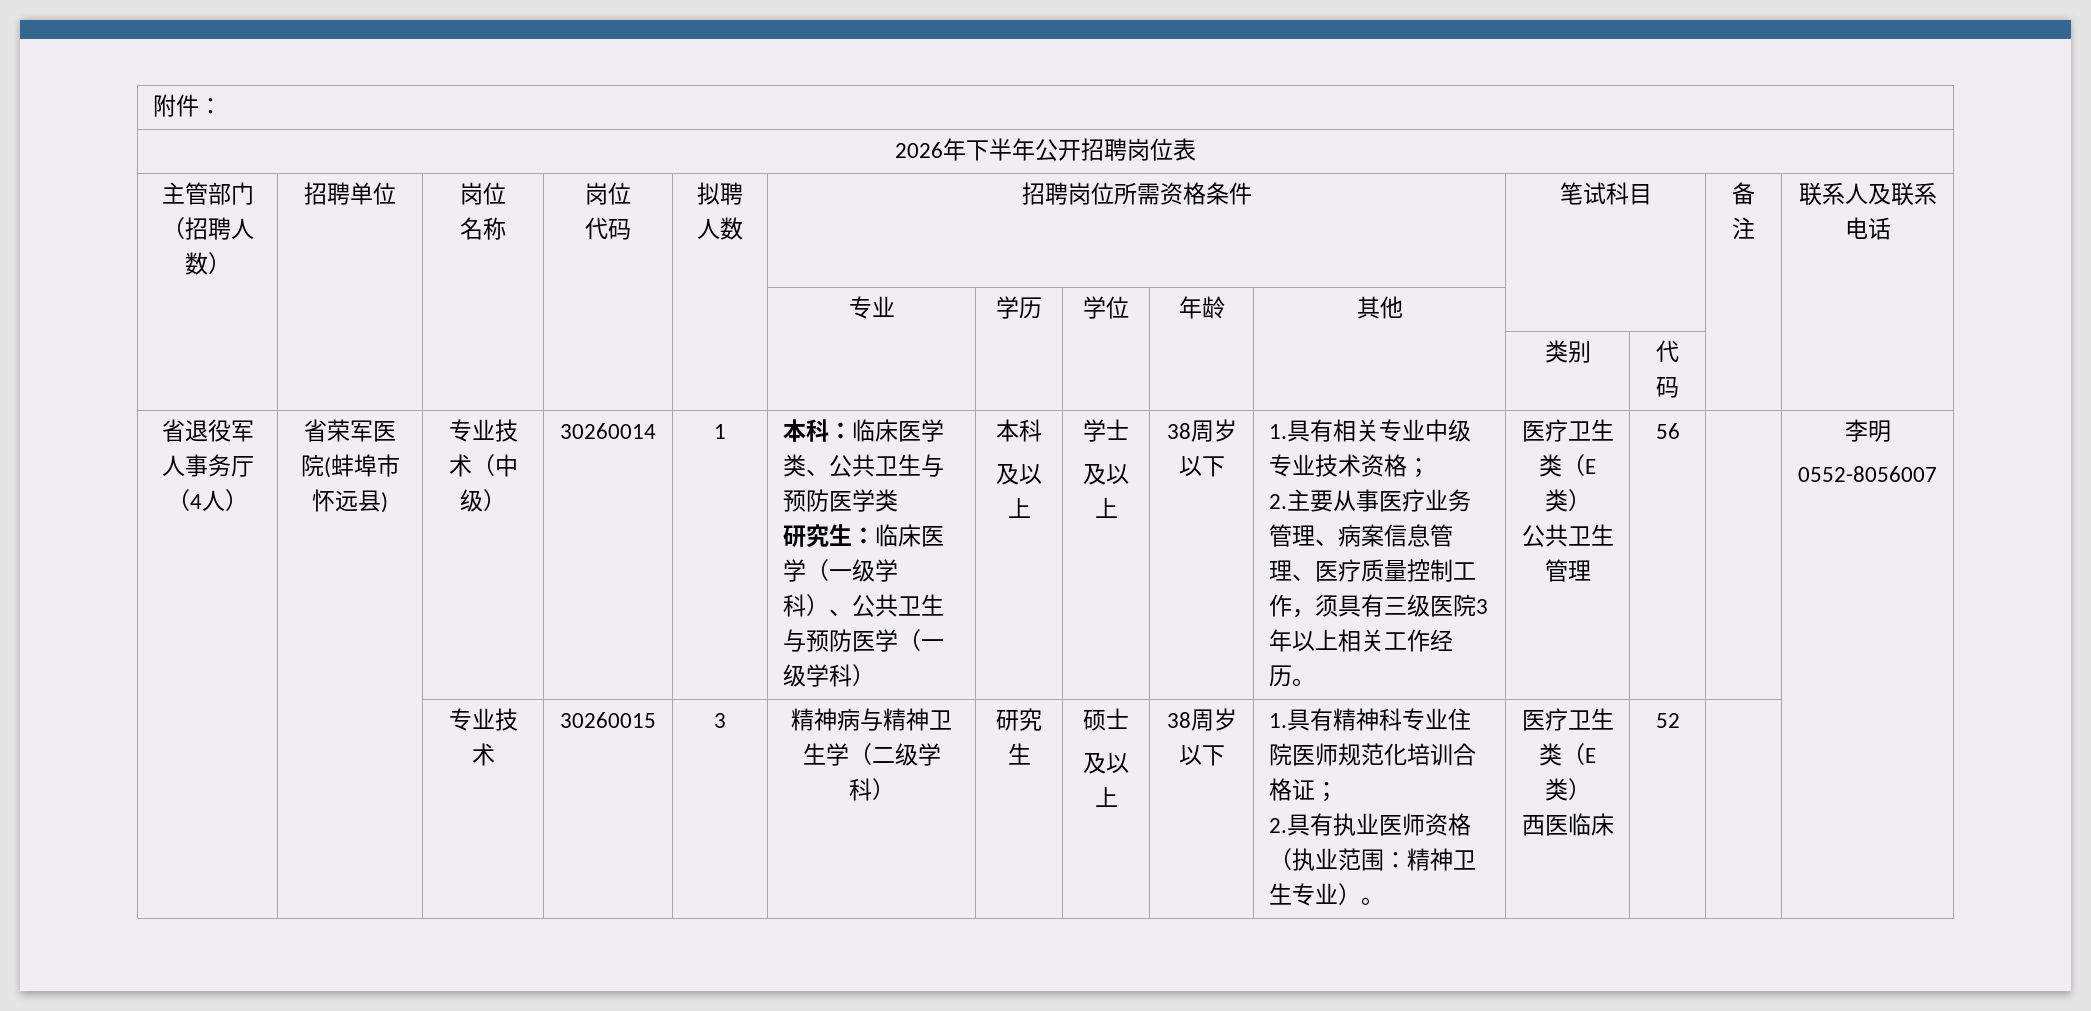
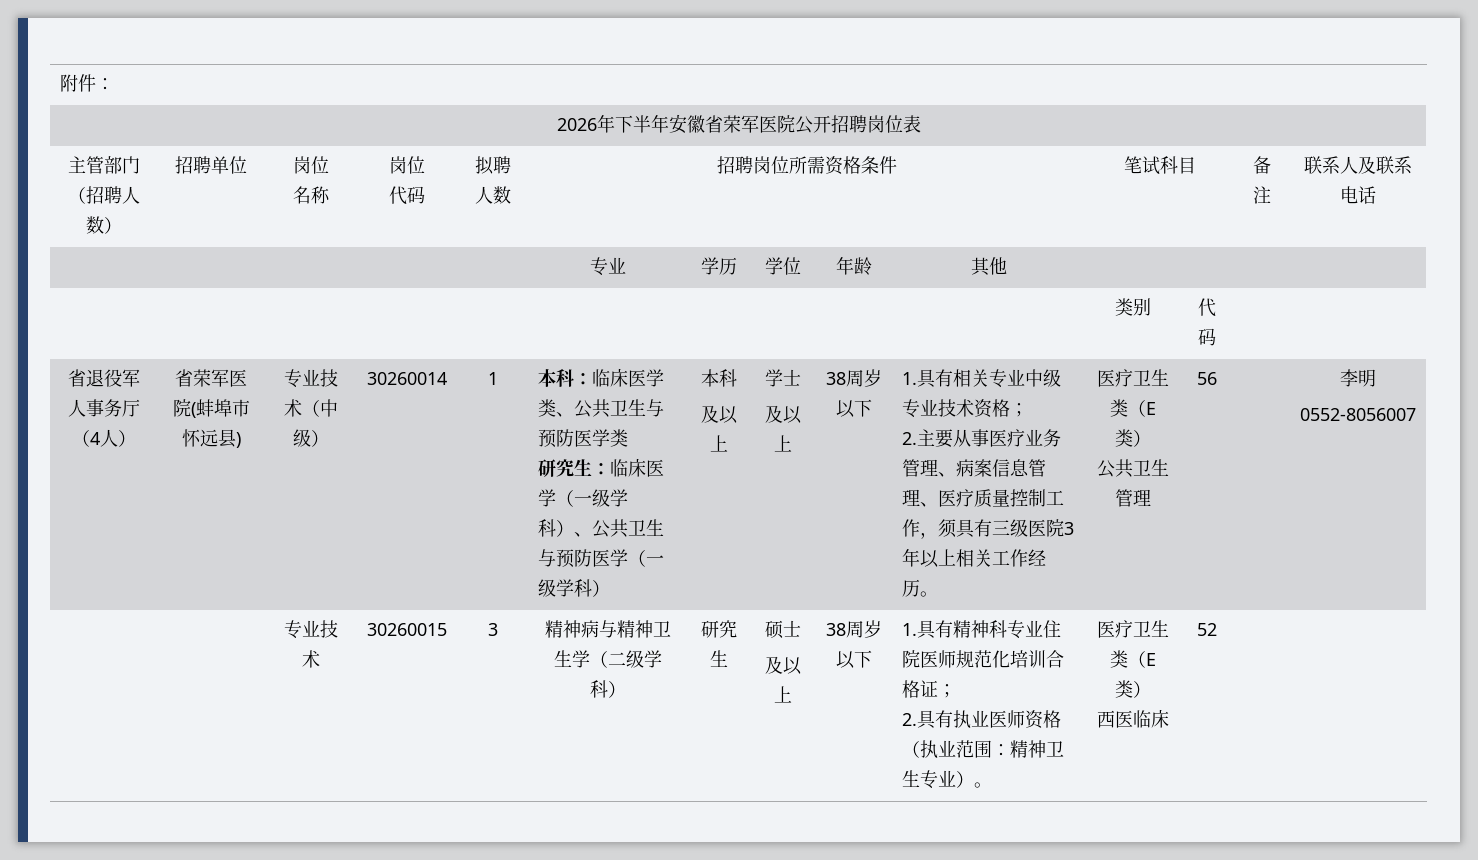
(1035, 149) none -> [668,114,795,134] 安徽省荣军医院

